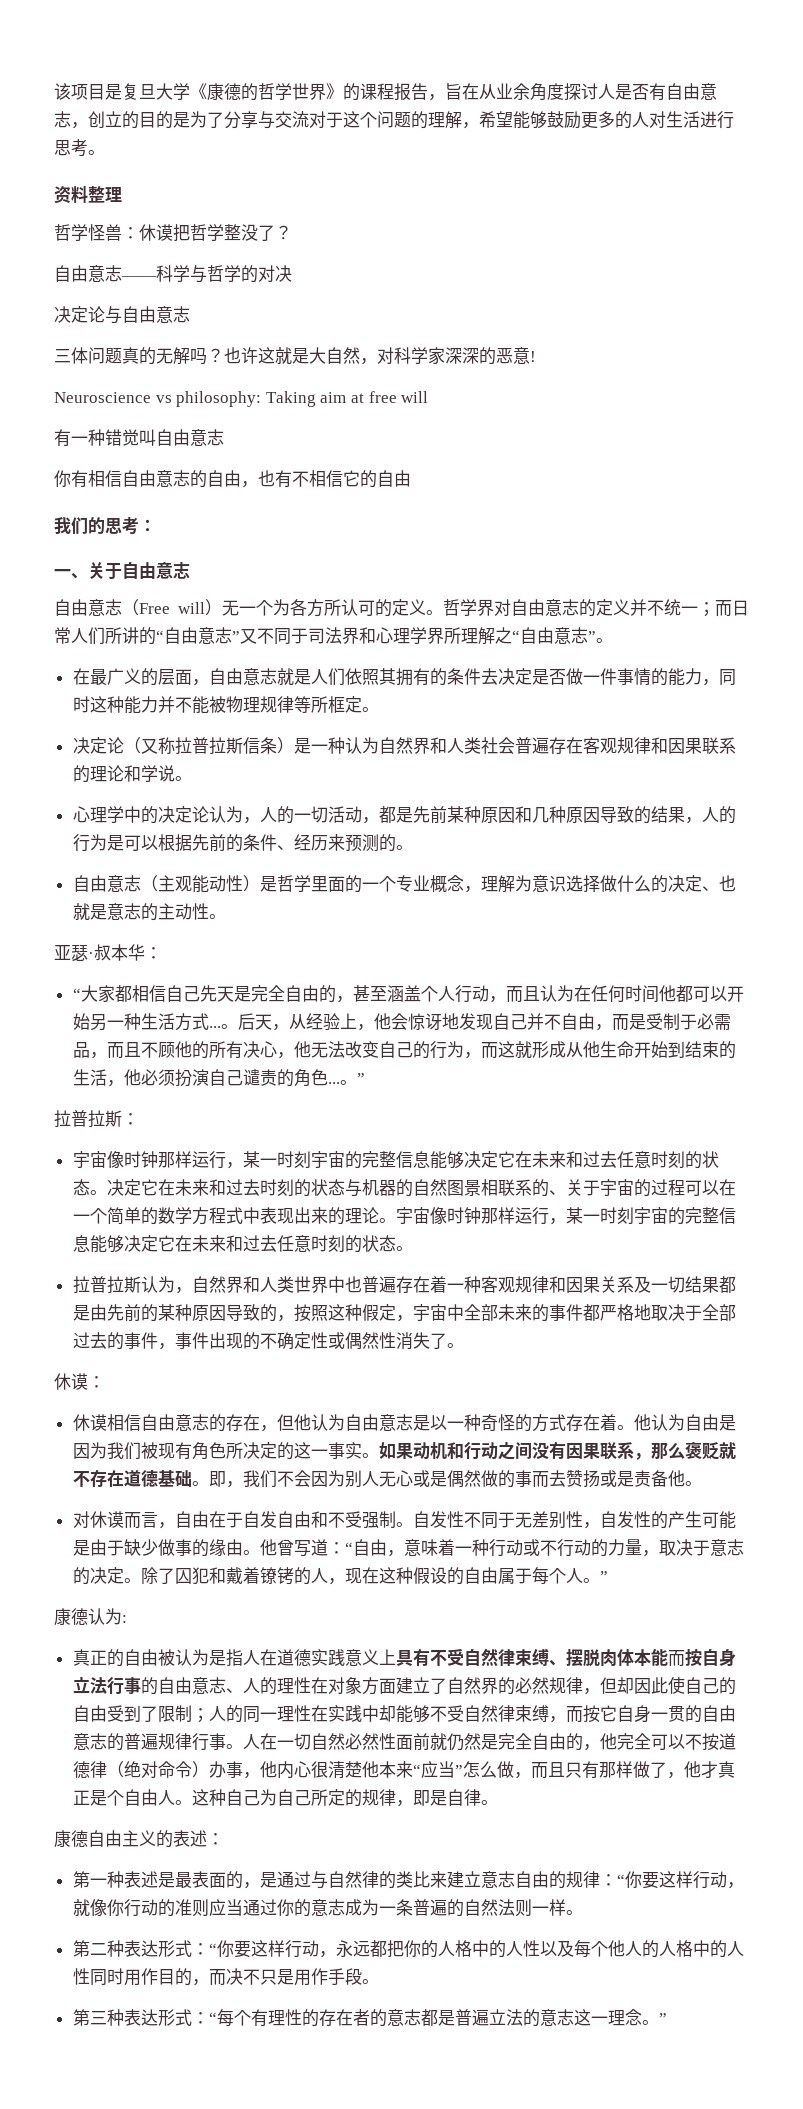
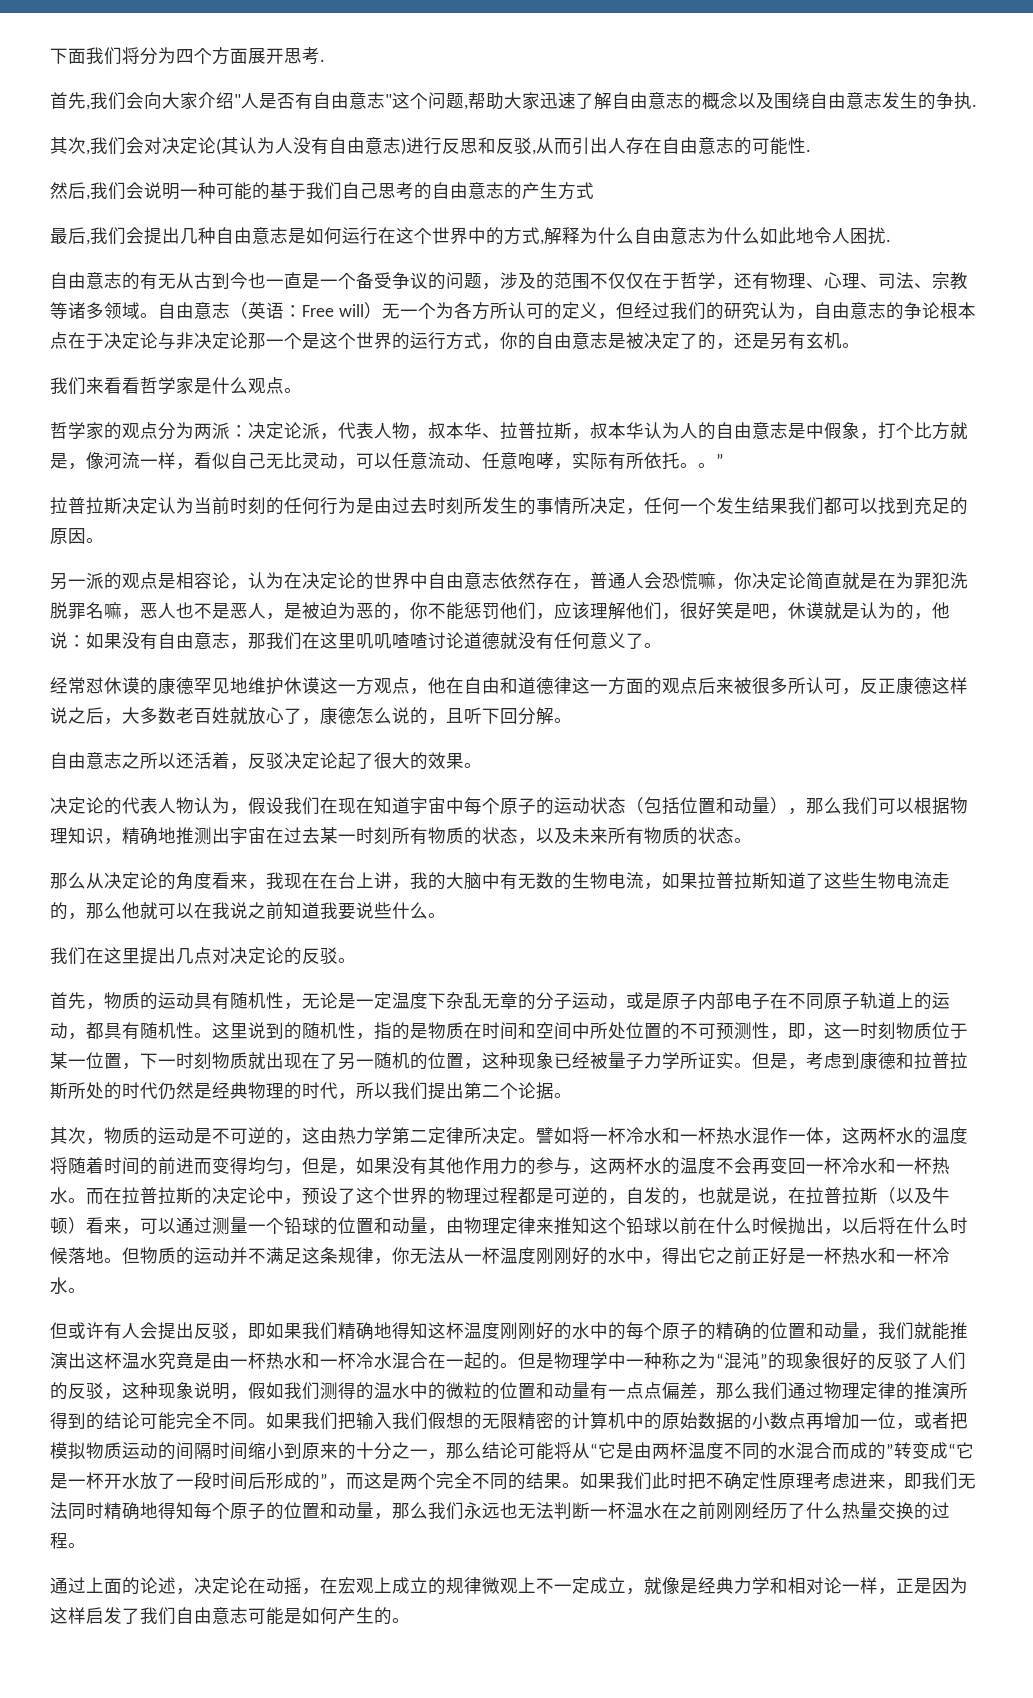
[54,83,717,101] [54,111,734,129] [54,139,105,157] [54,186,122,204] [54,224,292,242] [54,265,292,283] [54,306,190,324] [54,347,536,365] [54,391,429,407] [54,429,224,447] [54,470,411,488] [54,517,156,535] [54,561,190,579] [54,599,139,616] 该项目是复旦大学《康德的哲学世界》的课程报告，旨在从业余角度探讨人是否有自由意志，创立的目的是为了分享与交流对于这个问题的理解，希望能够鼓励更多的人对生活进行思考。 // 资料整理 // 哲学怪兽：休谟把哲学整没了？ // 自由意志——科学与哲学的对决 // 决定论与自由意志 // 三体问题真的无解吗？也许这就是大自然，对科学家深深的恶意! // Neuroscience vs philosophy: Taking aim at free will // 有一种错觉叫自由意志 // 你有相信自由意志的自由，也有不相信它的自由 // 我们的思考： // 一、关于自由意志 // 自由意志（ -> [50,47,325,65] [50,92,977,110] [50,137,811,155] [50,182,594,200] [50,227,891,245] [50,272,968,290] [50,302,302,319] 下面我们将分为四个方面展开思考. // 首先,我们会向大家介绍"人是否有自由意志"这个问题,帮助大家迅速了解自由意志的概念以及围绕自由意志发生的争执. // 其次,我们会对决定论(其认为人没有自由意志)进行反思和反驳,从而引出人存在自由意志的可能性. // 然后,我们会说明一种可能的基于我们自己思考的自由意志的产生方式 // 最后,我们会提出几种自由意志是如何运行在这个世界中的方式,解释为什么自由意志为什么如此地令人困扰. // 自由意志的有无从古到今也一直是一个备受争议的问题，涉及的范围不仅仅在于哲学，还有物理、心理、司法、宗教等诸多领域。自由意志（英语：
[426,599,749,617] [54,627,613,645] [72,668,736,686] [72,696,379,714] [72,737,736,755] [72,765,192,783] [72,806,736,824] [72,834,413,852] [72,875,736,893] [72,903,226,921] [54,944,162,961] [72,985,744,1003] [72,1013,731,1031] [72,1041,736,1059] [72,1069,365,1087] [54,1110,139,1128] [72,1151,719,1169] [72,1179,736,1197] [72,1207,736,1225] [72,1235,413,1253] [72,1276,736,1294] [72,1304,736,1322] [72,1332,464,1350] [54,1373,105,1390] [72,1414,736,1432] [72,1442,736,1460] [72,1469,702,1488] [72,1511,736,1529] [72,1539,744,1557] [72,1567,608,1585] [54,1608,127,1626] [72,1648,736,1667] [72,1676,736,1695] [72,1705,736,1723] [72,1733,736,1751] [72,1761,735,1779] [72,1789,498,1807] [54,1830,224,1848] [72,1871,744,1889] [72,1899,583,1917] [72,1940,744,1958] [72,1968,379,1986] [72,2009,667,2027] 。哲学界对自由意志的定义并不统一；而日常人们所讲的“自由意志”又不同于司法界和心理学界所理解之“自由意志”。 // 在最广义的层面，自由意志就是人们依照其拥有的条件去决定是否做一件事情的能力，同时这种能力并不能被物理规律等所框定。 // 决定论（又称拉普拉斯信条）是一种认为自然界和人类社会普遍存在客观规律和因果联系的理论和学说。 // 心理学中的决定论认为，人的一切活动，都是先前某种原因和几种原因导致的结果，人的行为是可以根据先前的条件、经历来预测的。 // 自由意志（主观能动性）是哲学里面的一个专业概念，理解为意识选择做什么的决定、也就是意志的主动性。 // 亚瑟·叔本华： // “大家都相信自己先天是完全自由的，甚至涵盖个人行动，而且认为在任何时间他都可以开始另一种生活方式...。后天，从经验上，他会惊讶地发现自己并不自由，而是受制于必需品，而且不顾他的所有决心，他无法改变自己的行为，而这就形成从他生命开始到结束的生活，他必须扮演自己谴责的角色...。” // 拉普拉斯： // 宇宙像时钟那样运行，某一时刻宇宙的完整信息能够决定它在未来和过去任意时刻的状态。决定它在未来和过去时刻的状态与机器的自然图景相联系的、关于宇宙的过程可以在一个简单的数学方程式中表现出来的理论。宇宙像时钟那样运行，某一时刻宇宙的完整信息能够决定它在未来和过去任意时刻的状态。 // 拉普拉斯认为，自然界和人类世界中也普遍存在着一种客观规律和因果关系及一切结果都是由先前的某种原因导致的，按照这种假定，宇宙中全部未来的事件都严格地取决于全部过去的事件，事件出现的不确定性或偶然性消失了。 // 休谟： // 休谟相信自由意志的存在，但他认为自由意志是以一种奇怪的方式存在着。他认为自由是因为我们被现有角色所决定的这一事实。如果动机和行动之间没有因果联系，那么褒贬就不存在道德基础。即，我们不会因为别人无心或是偶然做的事而去赞扬或是责备他。 // 对休谟而言，自由在于自发自由和不受强制。自发性不同于无差别性，自发性的产生可能是由于缺少做事的缘由。他曾写道：“自由，意味着一种行动或不行动的力量，取决于意志的决定。除了囚犯和戴着镣铐的人，现在这种假设的自由属于每个人。” // 康德认为: // 真正的自由被认为是指人在道德实践意义上具有不受自然律束缚、摆脱肉体本能而按自身立法行事的自由意志、人的理性在对象方面建立了自然界的必然规律，但却因此使自己的自由受到了限制；人的同一理性在实践中却能够不受自然律束缚，而按它自身一贯的自由意志的普遍规律行事。人在一切自然必然性面前就仍然是完全自由的，他完全可以不按道德律（绝对命令）办事，他内心很清楚他本来“应当”怎么做，而且只有那样做了，他才真正是个自由人。这种自己为自己所定的规律，即是自律。 // 康德自由主义的表述： // 第一种表述是最表面的，是通过与自然律的类比来建立意志自由的规律：“你要这样行动，就像你行动的准则应当通过你的意志成为一条普遍的自然法则一样。 // 第二种表达形式：“你要这样行动，永远都把你的人格中的人性以及每个他人的人格中的人性同时用作目的，而决不只是用作手段。 // 第三种表达形式：“每个有理性的存在者的意志都是普遍立法的意志这一理念。” -> [597,302,976,320] [50,332,860,350] [50,377,302,395] [50,422,968,440] [50,452,724,470] [50,497,968,515] [50,528,104,544] [50,572,968,590] [50,602,950,620] [50,632,662,650] [50,677,968,695] [50,707,572,725] [50,752,482,770] [50,797,968,815] [50,827,752,845] [50,872,950,890] [50,902,446,920] [50,947,356,965] [50,992,950,1010] [50,1022,968,1040] [50,1052,968,1070] [50,1082,572,1100] [50,1127,968,1145] [50,1157,950,1175] [50,1187,950,1205] [50,1217,968,1235] [50,1247,950,1265] [50,1277,86,1294] [50,1322,968,1340] [50,1352,966,1370] [50,1382,968,1400] [50,1412,968,1430] [50,1442,974,1460] [50,1472,976,1490] [50,1502,950,1520] [50,1532,86,1549] [50,1577,968,1595] [50,1607,410,1625] ，但经过我们的研究认为，自由意志的争论根本点在于决定论与非决定论那一个是这个世界的运行方式，你的自由意志是被决定了的，还是另有玄机。 // 我们来看看哲学家是什么观点。 // 哲学家的观点分为两派：决定论派，代表人物，叔本华、拉普拉斯，叔本华认为人的自由意志是中假象，打个比方就是，像河流一样，看似自己无比灵动，可以任意流动、任意咆哮，实际有所依托。。” // 拉普拉斯决定认为当前时刻的任何行为是由过去时刻所发生的事情所决定，任何一个发生结果我们都可以找到充足的原因。 // 另一派的观点是相容论，认为在决定论的世界中自由意志依然存在，普通人会恐慌嘛，你决定论简直就是在为罪犯洗脱罪名嘛，恶人也不是恶人，是被迫为恶的，你不能惩罚他们，应该理解他们，很好笑是吧，休谟就是认为的，他说：如果没有自由意志，那我们在这里叽叽喳喳讨论道德就没有任何意义了。 // 经常怼休谟的康德罕见地维护休谟这一方观点，他在自由和道德律这一方面的观点后来被很多所认可，反正康德这样说之后，大多数老百姓就放心了，康德怎么说的，且听下回分解。 // 自由意志之所以还活着，反驳决定论起了很大的效果。 // 决定论的代表人物认为，假设我们在现在知道宇宙中每个原子的运动状态（包括位置和动量），那么我们可以根据物理知识，精确地推测出宇宙在过去某一时刻所有物质的状态，以及未来所有物质的状态。 // 那么从决定论的角度看来，我现在在台上讲，我的大脑中有无数的生物电流，如果拉普拉斯知道了这些生物电流走的，那么他就可以在我说之前知道我要说些什么。 // 我们在这里提出几点对决定论的反驳。 // 首先，物质的运动具有随机性，无论是一定温度下杂乱无章的分子运动，或是原子内部电子在不同原子轨道上的运动，都具有随机性。这里说到的随机性，指的是物质在时间和空间中所处位置的不可预测性，即，这一时刻物质位于某一位置，下一时刻物质就出现在了另一随机的位置，这种现象已经被量子力学所证实。但是，考虑到康德和拉普拉斯所处的时代仍然是经典物理的时代，所以我们提出第二个论据。 // 其次，物质的运动是不可逆的，这由热力学第二定律所决定。譬如将一杯冷水和一杯热水混作一体，这两杯水的温度将随着时间的前进而变得均匀，但是，如果没有其他作用力的参与，这两杯水的温度不会再变回一杯冷水和一杯热水。而在拉普拉斯的决定论中，预设了这个世界的物理过程都是可逆的，自发的，也就是说，在拉普拉斯（以及牛顿）看来，可以通过测量一个铅球的位置和动量，由物理定律来推知这个铅球以前在什么时候抛出，以后将在什么时候落地。但物质的运动并不满足这条规律，你无法从一杯温度刚刚好的水中，得出它之前正好是一杯热水和一杯冷水。 // 但或许有人会提出反驳，即如果我们精确地得知这杯温度刚刚好的水中的每个原子的精确的位置和动量，我们就能推演出这杯温水究竟是由一杯热水和一杯冷水混合在一起的。但是物理学中一种称之为“混沌”的现象很好的反驳了人们的反驳，这种现象说明，假如我们测得的温水中的微粒的位置和动量有一点点偏差，那么我们通过物理定律的推演所得到的结论可能完全不同。如果我们把输入我们假想的无限精密的计算机中的原始数据的小数点再增加一位，或者把模拟物质运动的间隔时间缩小到原来的十分之一，那么结论可能将从“它是由两杯温度不同的水混合而成的”转变成“它是一杯开水放了一段时间后形成的”，而这是两个完全不同的结果。如果我们此时把不确定性原理考虑进来，即我们无法同时精确地得知每个原子的位置和动量，那么我们永远也无法判断一杯温水在之前刚刚经历了什么热量交换的过程。 // 通过上面的论述，决定论在动摇，在宏观上成立的规律微观上不一定成立，就像是经典力学和相对论一样，正是因为这样启发了我们自由意志可能是如何产生的。

